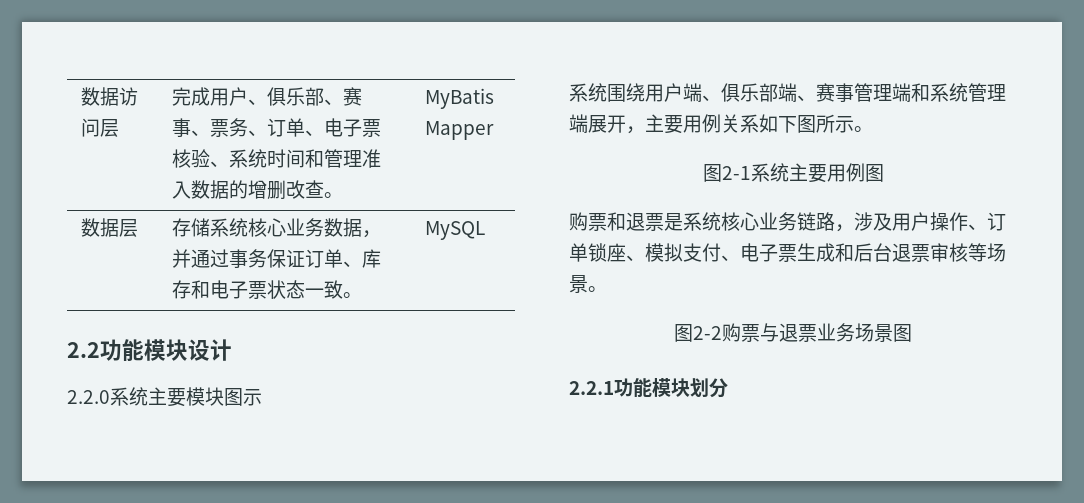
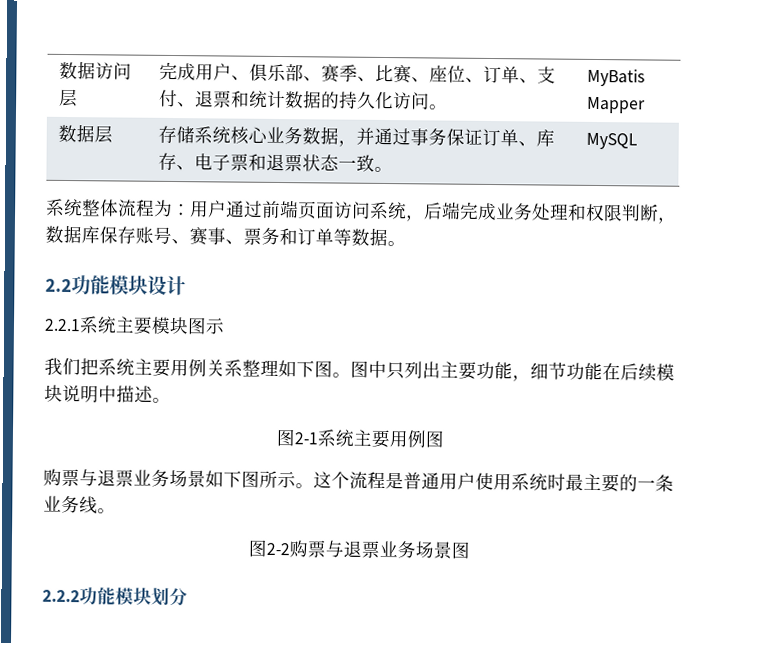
[171,118,381,137] [171,149,381,168] [171,180,324,200] 事、票务、订单、电子票核验、系统时间和管理准入数据的增删改查 -> [338,64,556,84] [158,89,430,110] 季、比赛、座位、订单、支付、退票和统计数据的持久化访问
[190,280,248,299] 和电子 -> [175,153,285,172] 、电子票和退
(485, 230) none -> [46,198,677,224] [45,224,406,247] // 系统整体流程为：用户通过前端页面访问系统，后端完成业务处理和权限判断，数据库保存账号、赛事、票务和订单等数据。
[67,390,110,404] 2.2.0 -> [44,318,81,332] 2.2.1
[569,83,1006,102] [569,114,854,134] 系统围绕用户端、俱乐部端、赛事管理端和系统管理端展开，主要用例关系如下图所示 -> [44,357,675,382] [44,384,153,404] 我们把系统主要用例关系整理如下图。图中只列出主要功能，细节功能在后续模块说明中描述
[607,212,1006,232] [569,243,1006,262] [569,275,588,293] 和退票是系统核心业务链路，涉及用户操作、订单锁座、模拟支付、电子票生成和后台退票审核等场景 -> [79,469,674,493] [43,495,98,515] 与退票业务场景如下图所示。这个流程是普通用户使用系统时最主要的一条业务线
[569,381,614,395] 2.2.1 -> [42,589,80,603] 2.2.2

